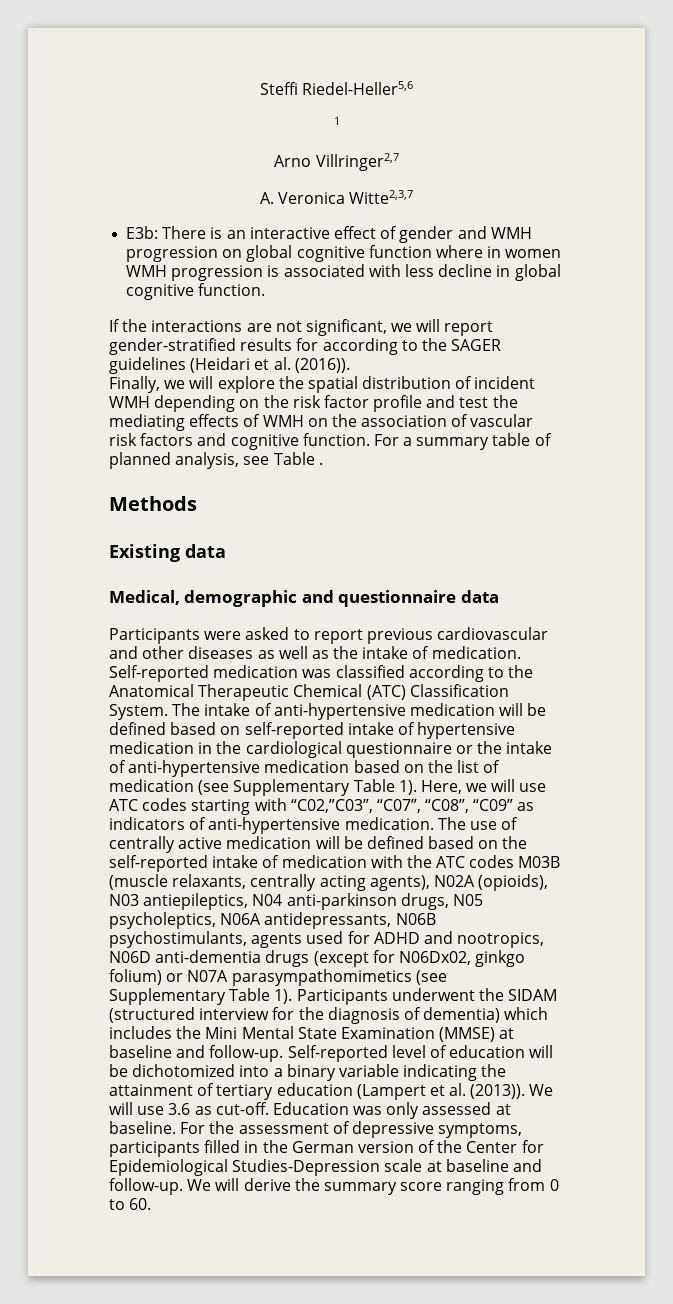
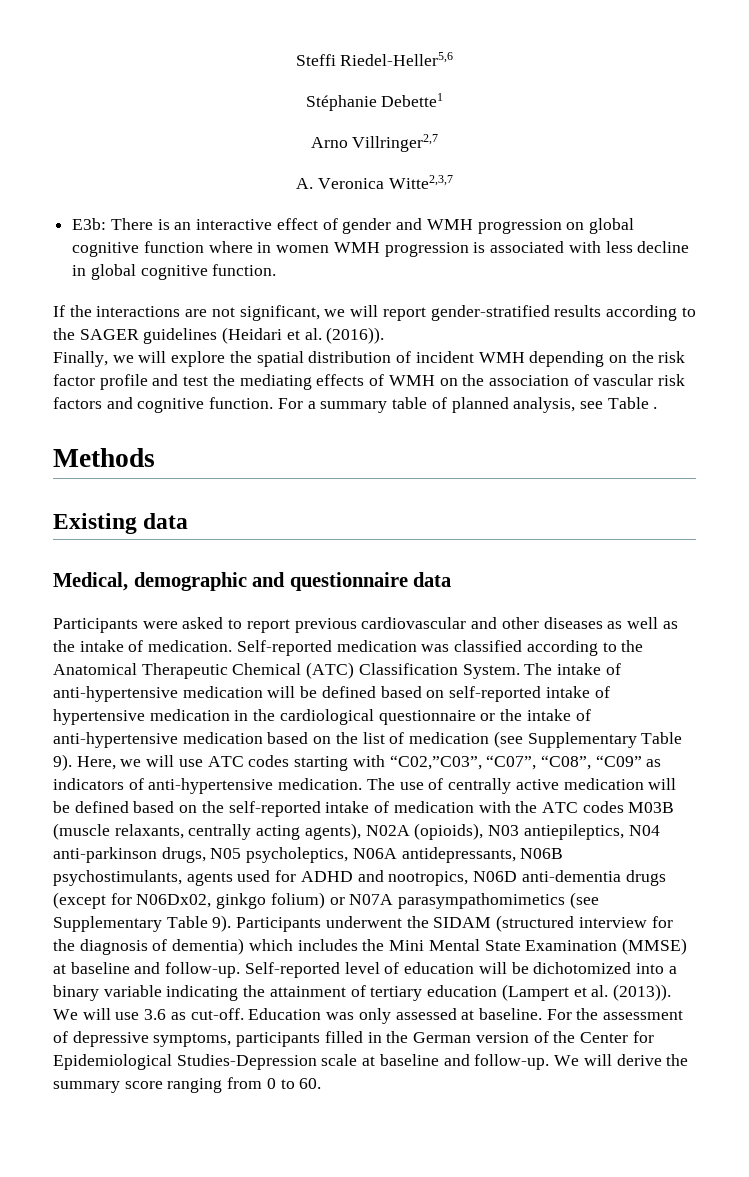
[333,117,340,125] 1 -> [305,93,444,111] Stéphanie Debette1
[296,338,319,351] for -> (602, 311) none
[398,780,417,795] 1). -> [53,754,72,771] 9).
[274,989,293,1004] 1). -> [212,915,232,932] 9).

